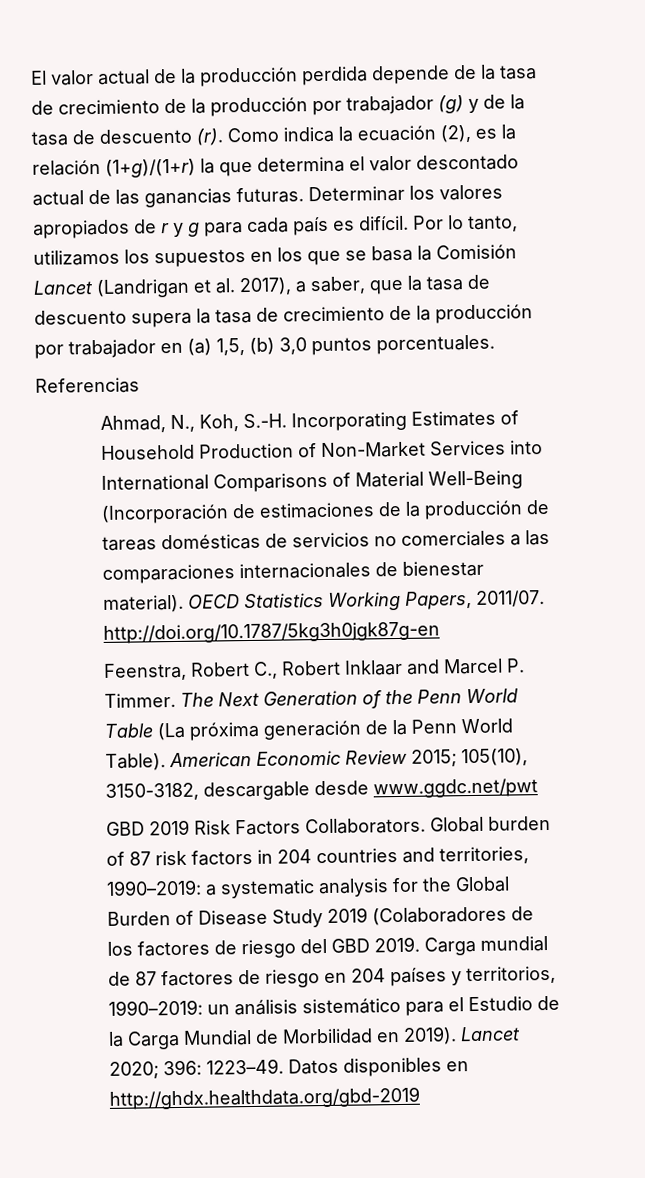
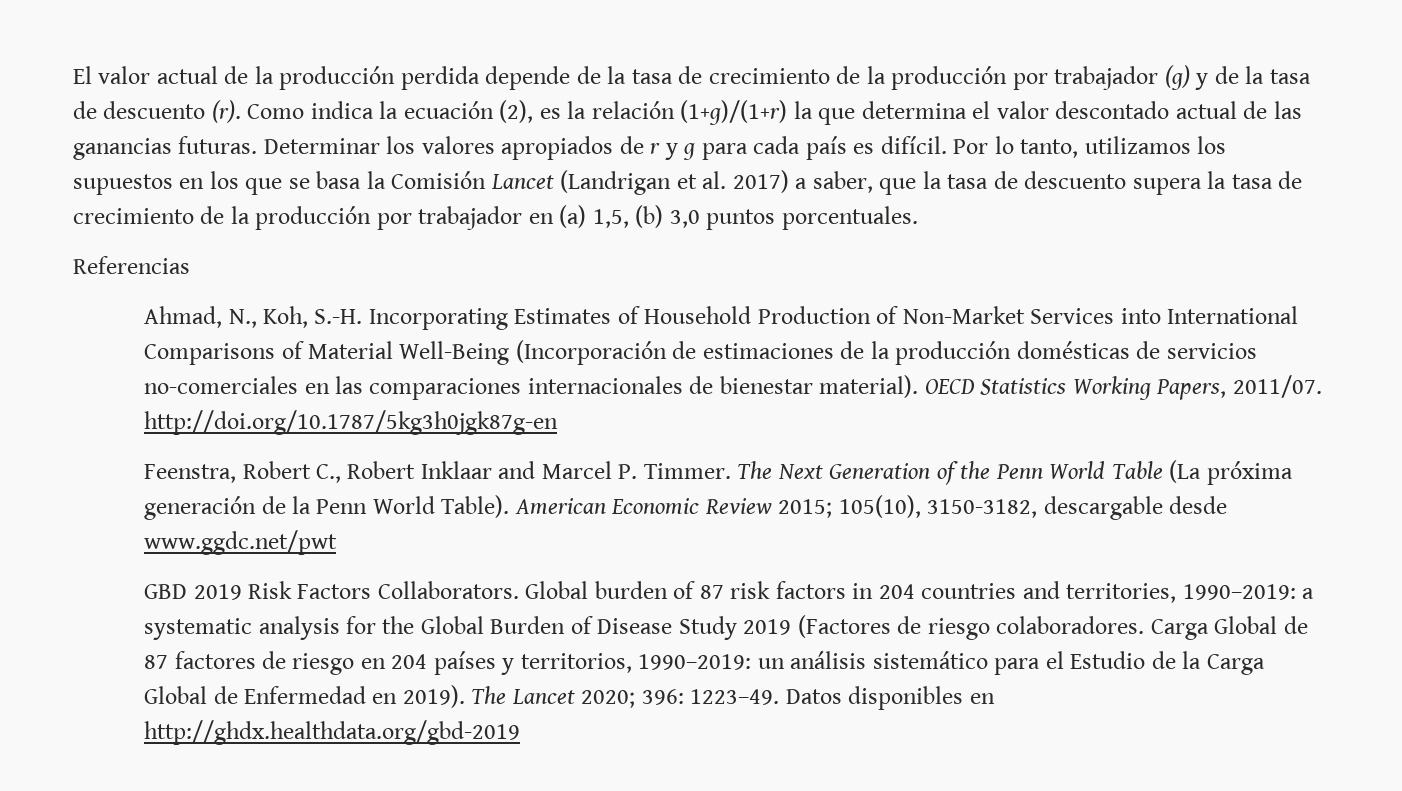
[239,277,292,296] 2017), -> [732,170,789,193] 2017)
[526,499,551,515] [102,536,158,551] de tareas -> (1012, 353) none
[374,530,522,547] no comerciales a -> [144,376,330,394] no-comerciales en
[372,906,535,926] [107,935,549,959] (Colaboradores de los factores de riesgo del GBD 2019. Carga mundial -> [797,615,1278,640] (Factores de riesgo colaboradores. Carga Global
[183,1028,374,1046] Mundial de Morbilidad -> [144,686,367,704] Global de Enfermedad
(458, 1035) none -> [471,686,507,704] The

